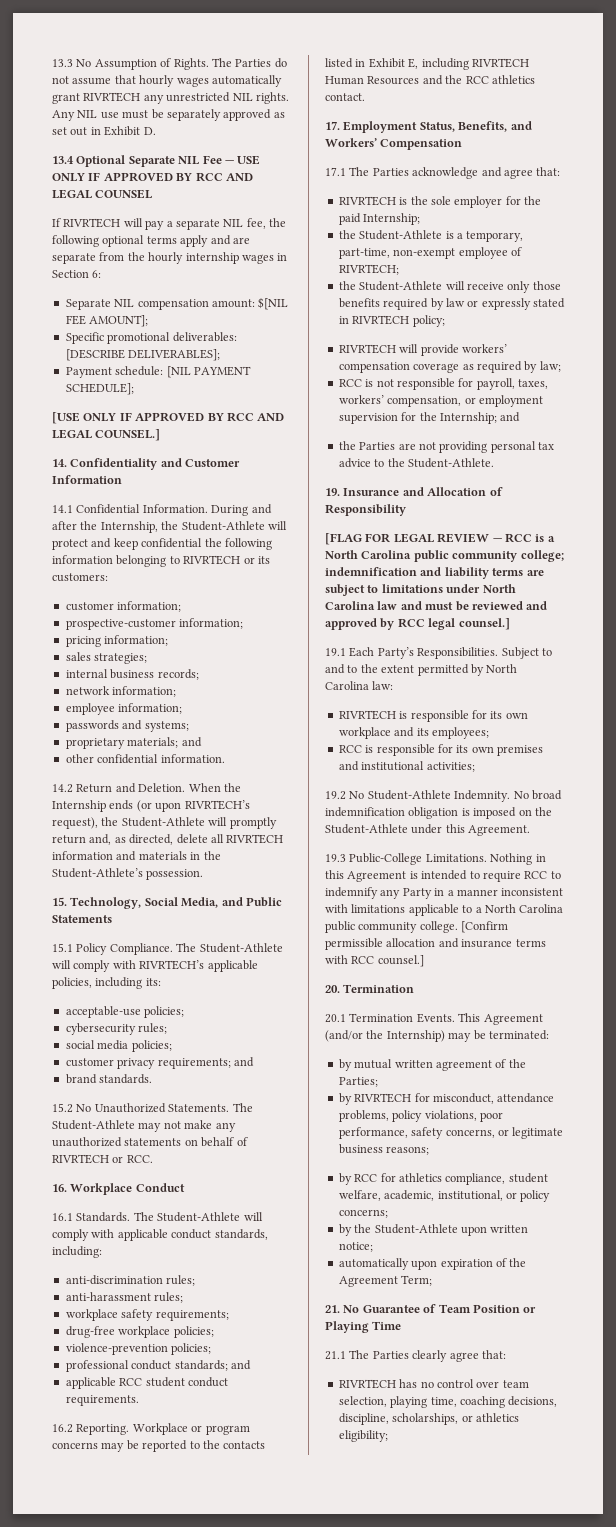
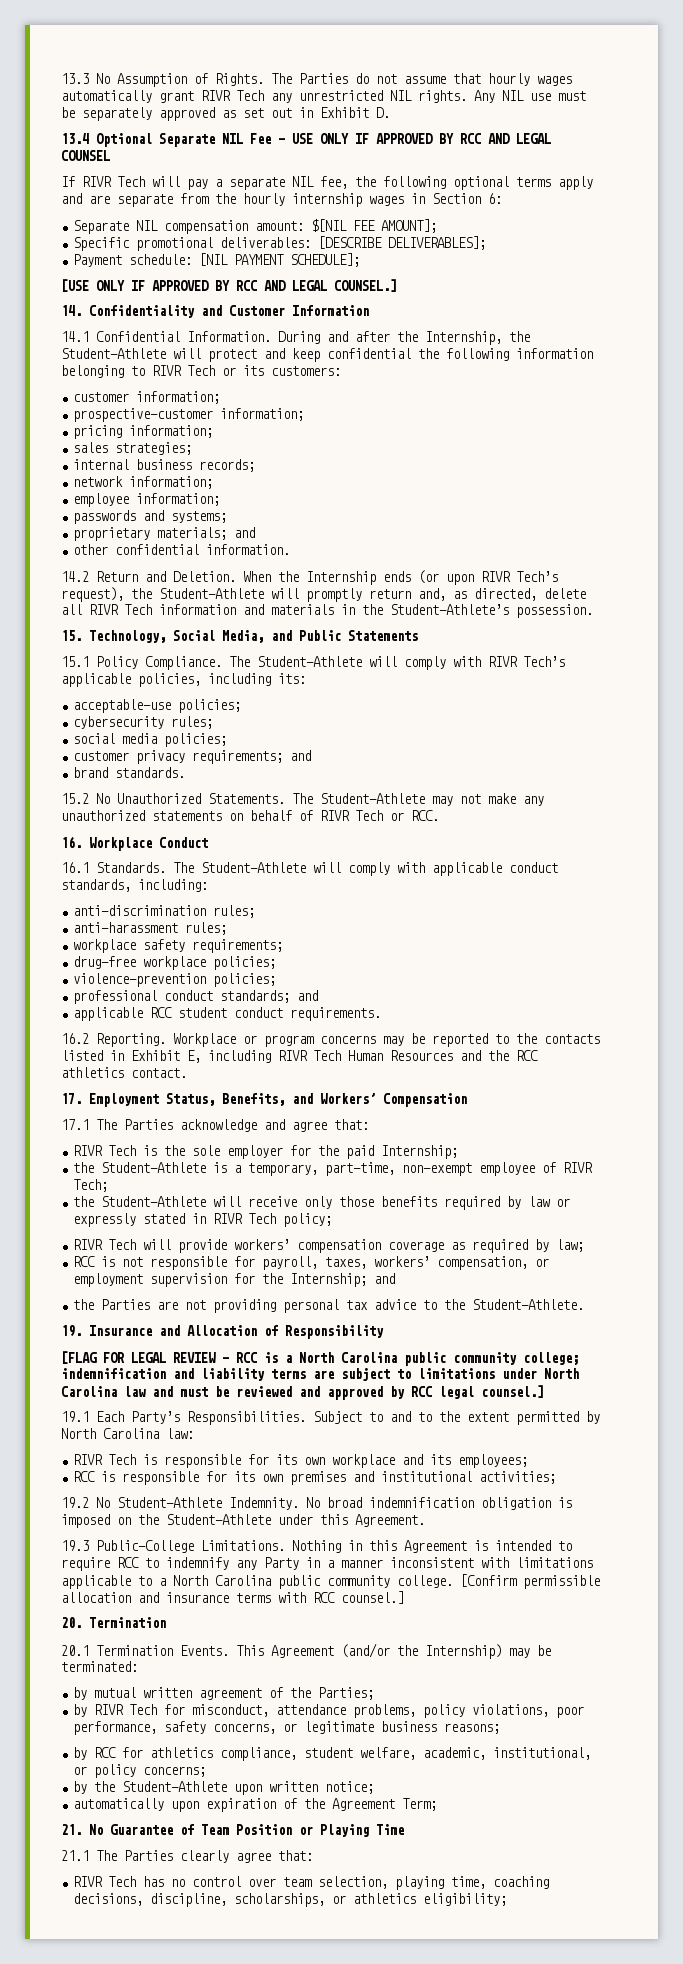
[83,92,141,102] RIVRTECH -> [201,90,264,101] RIVR Tech
[63,218,121,228] RIVRTECH -> [82,176,145,187] RIVR Tech
[183,555,241,565] RIVRTECH -> [152,365,215,376] RIVR Tech
[184,800,250,810] RIVRTECH’s -> [481,571,558,582] RIVR Tech’s
[226,834,284,844] RIVRTECH -> [89,604,152,615] RIVR Tech
[139,960,205,970] RIVRTECH’s -> [488,656,565,667] RIVR Tech’s
[52,1154,109,1164] RIVRTECH -> [320,810,383,821] RIVR Tech
[471,58,529,68] RIVRTECH -> [278,1050,341,1061] RIVR Tech
[338,196,396,206] RIVRTECH -> [73,1145,137,1156] RIVR Tech
[338,264,399,275] RIVRTECH; -> [563,1162,594,1173] [73,1179,109,1192] RIVR Tech;
[352,315,410,325] RIVRTECH -> [213,1213,277,1224] RIVR Tech
[338,344,396,354] RIVRTECH -> [73,1239,137,1250] RIVR Tech
[338,710,396,720] RIVRTECH -> [73,1454,137,1465] RIVR Tech
[354,1093,412,1103] RIVRTECH -> [94,1704,158,1715] RIVR Tech
[338,1379,396,1389] RIVRTECH -> [73,1876,137,1887] RIVR Tech

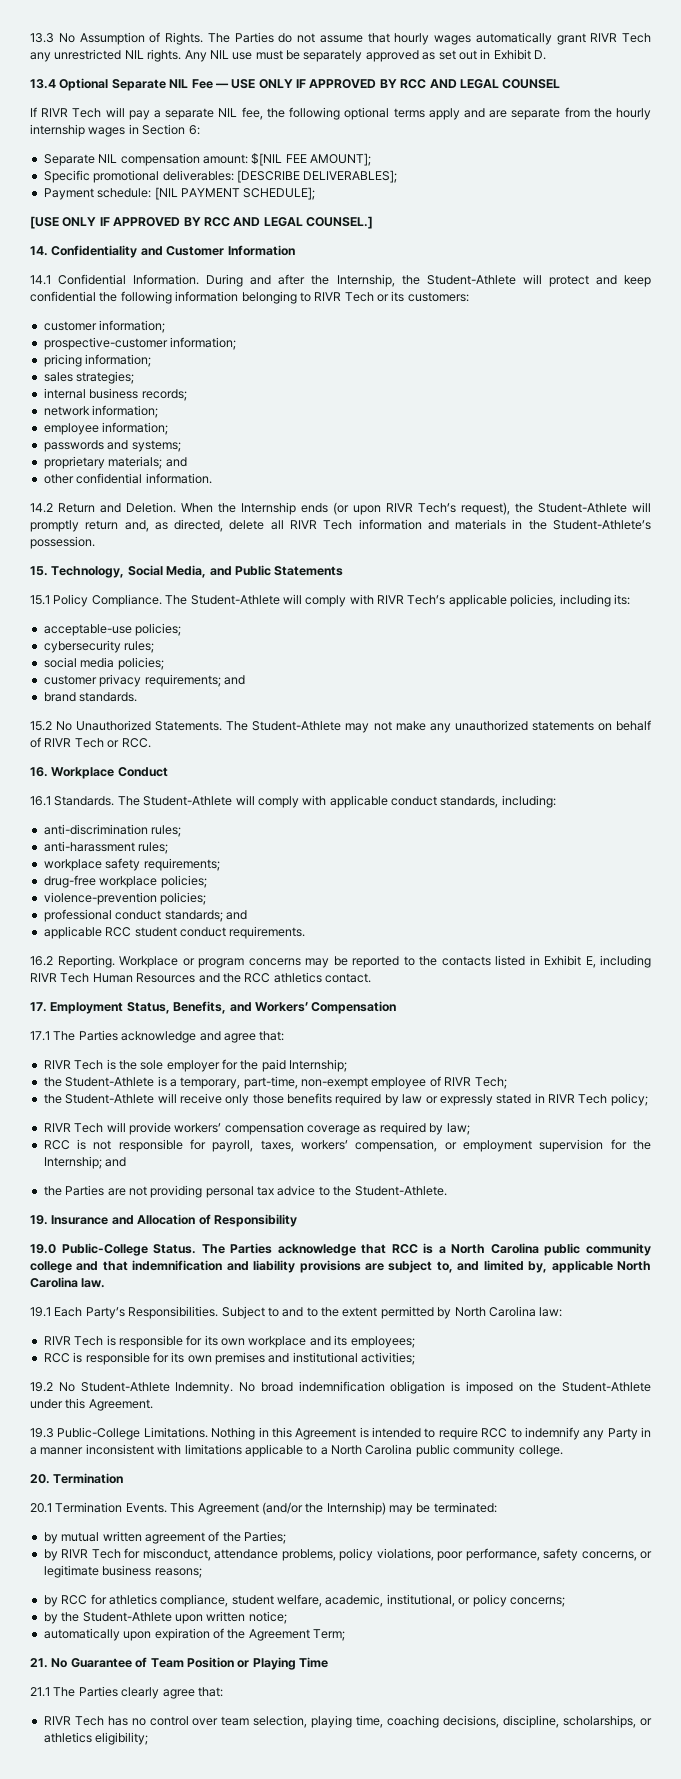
[61,1351,229,1364] [FLAG FOR LEGAL REVIEW — -> [30,1243,387,1256] 19.0 Public-College Status. The Parties acknowledge that
[523,1352,579,1365] college; -> [30,1261,128,1273] college and that
[271,1369,306,1379] terms -> [299,1260,361,1273] provisions
[397,1368,579,1379] [61,1385,544,1400] to limitations under North Carolina law and must be reviewed and approved by RCC legal counsel.] -> [436,1260,652,1273] [30,1277,106,1288] to, and limited by, applicable North Carolina law.
[460,1574,600,1589] [61,1591,404,1604] [Confirm permissible allocation and insurance terms with RCC counsel.] -> (563, 1451) none

